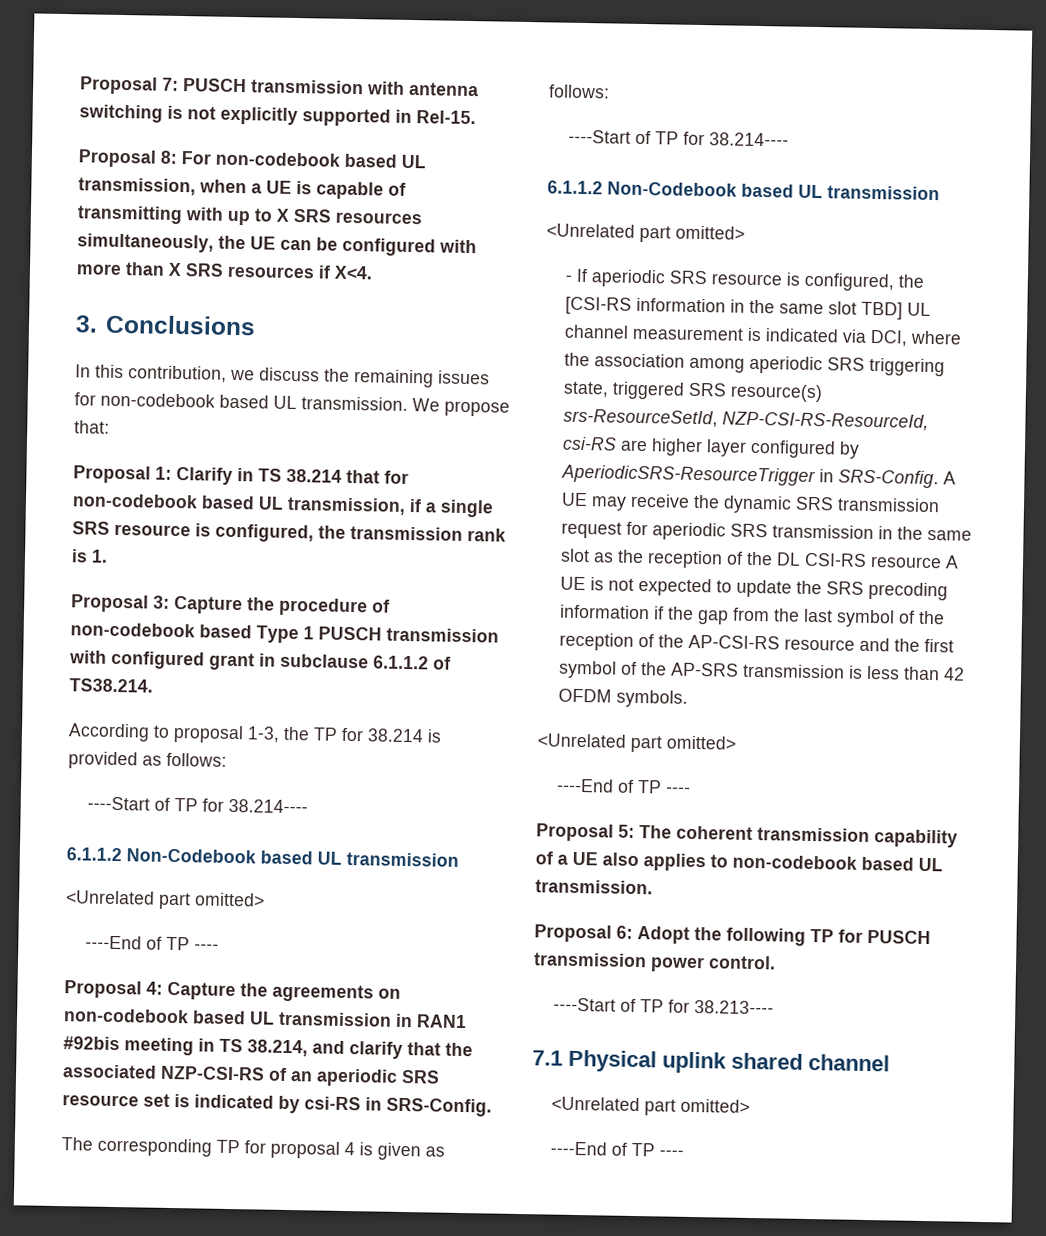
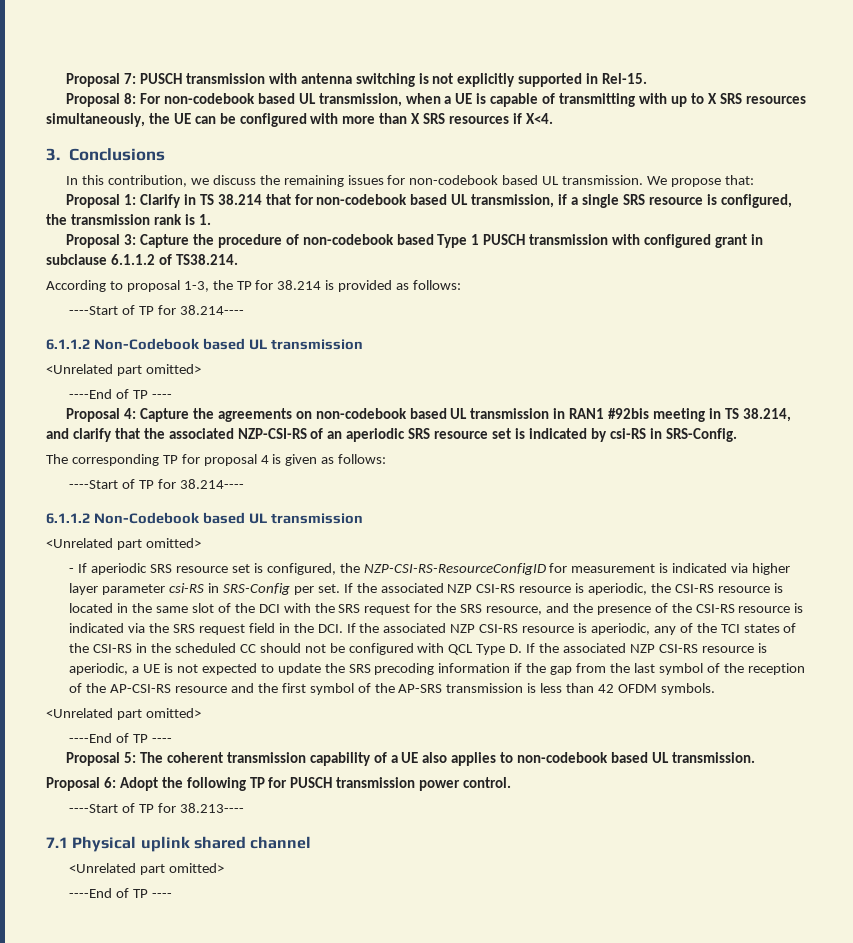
[785,272,924,292] [564,296,931,320] [563,324,962,347] [563,352,945,377] [562,381,823,403] [562,408,929,431] [561,436,860,459] [560,464,956,489] [560,492,940,514] [560,521,972,541] [559,548,959,569] is configured, the [CSI-RS information in the same slot TBD] UL channel measurement is indicated via DCI, where the association among aperiodic SRS triggering state, triggered SRS resource(s) srs-ResourceSetId, NZP-CSI-RS-ResourceId, csi-RS are higher layer configured by AperiodicSRS-ResourceTrigger in SRS-Config. A UE may receive the dynamic SRS transmission request for aperiodic SRS transmission in the same slot as the reception of the DL CSI-RS resource A -> [231,563,791,575] [69,583,783,595] [69,603,804,615] [69,623,797,635] [69,643,767,655] [69,663,140,675] set is configured, the NZP-CSI-RS-ResourceConfigID for measurement is indicated via higher layer parameter csi-RS in SRS-Config per set. If the associated NZP CSI-RS resource is aperiodic, the CSI-RS resource is located in the same slot of the DCI with the SRS request for the SRS resource, and the presence of the CSI-RS resource is indicated via the SRS request field in the DCI. If the associated NZP CSI-RS resource is aperiodic, any of the TCI states of the CSI-RS in the scheduled CC should not be configured with QCL Type D. If the associated NZP CSI-RS resource is aperiodic, a

